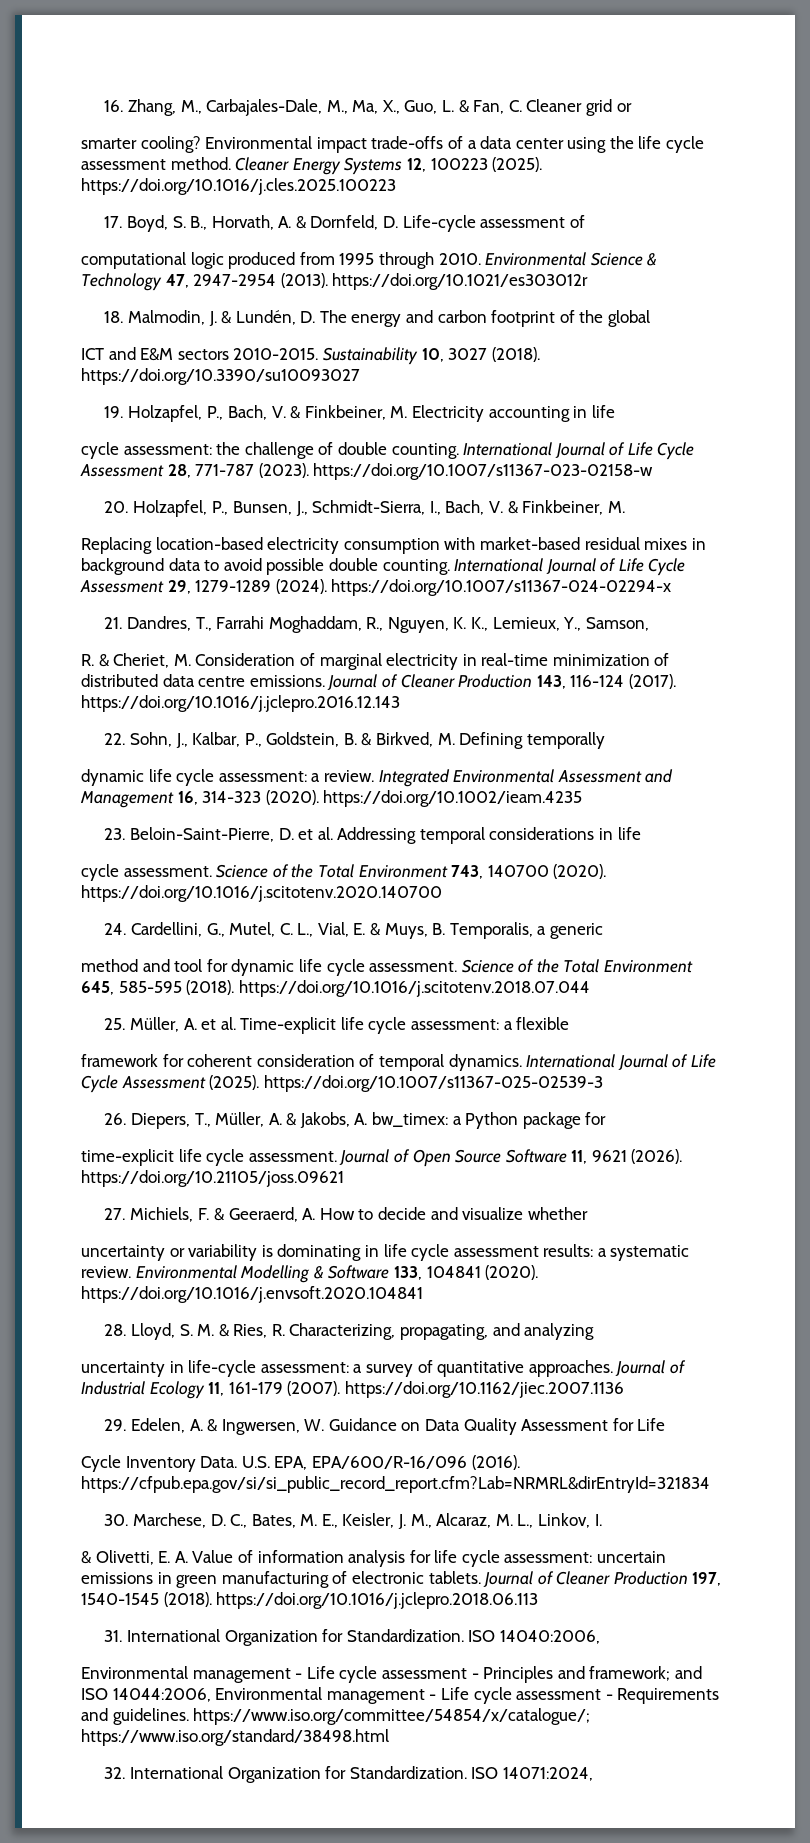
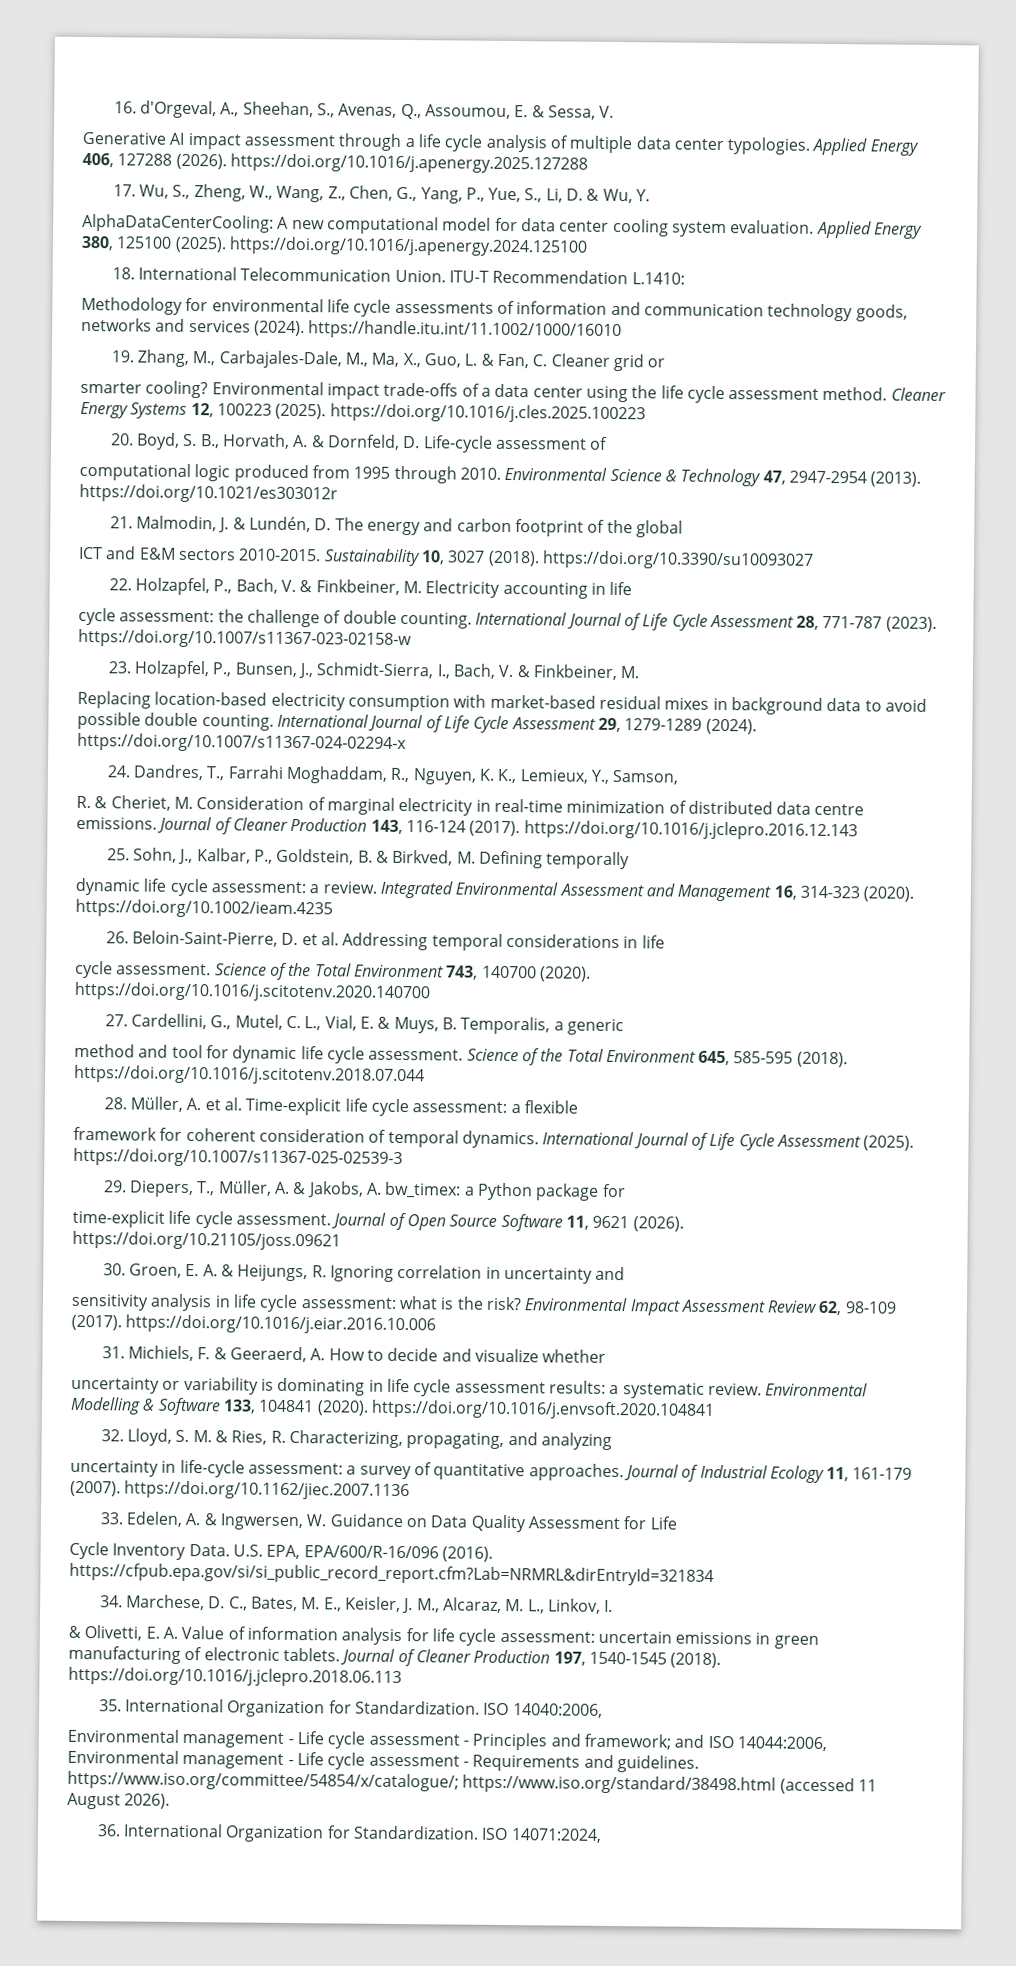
(124, 106) none -> [139,100,615,120] [82,131,919,156] [82,152,588,174] [112,184,651,204] [82,213,923,239] [81,235,588,257] [111,266,685,285] [81,296,908,322] [81,317,623,341] [110,350,134,363] d'Orgeval, A., Sheehan, S., Avenas, Q., Assoumou, E. & Sessa, V. // Generative AI impact assessment through a life cycle analysis of multiple data center typologies. Applied Energy 406, 127288 (2026). https://doi.org/10.1016/j.apenergy.2025.127288 // 17. Wu, S., Zheng, W., Wang, Z., Chen, G., Yang, P., Yue, S., Li, D. & Wu, Y. // AlphaDataCenterCooling: A new computational model for data center cooling system evaluation. Applied Energy 380, 125100 (2025). https://doi.org/10.1016/j.apenergy.2024.125100 // 18. International Telecommunication Union. ITU-T Recommendation L.1410: // Methodology for environmental life cycle assessments of information and communication technology goods, networks and services (2024). https://handle.itu.int/11.1002/1000/16010 // 19.
[104,216,123,228] 17. -> [110,433,134,446] 20.
[104,311,124,323] 18. -> [109,516,133,529] 21.
[104,406,124,418] 19. -> [108,578,132,591] 22.
[104,501,129,513] 20. -> [107,661,132,674] 23.
[104,617,123,629] 21. -> [106,765,131,778] 24.
[104,733,126,745] 22. -> [106,848,130,861] 25.
[104,828,126,840] 23. -> [105,931,129,944] 26.
[104,923,127,935] 24. -> [104,1014,128,1027] 27.
[104,1018,126,1030] 25. -> [103,1097,127,1110] 28.
[104,1113,127,1125] 26. -> [103,1180,127,1193] 29.
[104,1208,126,1220] 27. -> [102,1263,626,1284] [71,1293,897,1316] [71,1314,437,1335] [101,1346,125,1359] 30. Groen, E. A. & Heijungs, R. Ignoring correlation in uncertainty and // sensitivity analysis in life cycle assessment: what is the risk? Environmental Impact Assessment Review 62, 98-109 (2017). https://doi.org/10.1016/j.eiar.2016.10.006 // 31.
[104,1324,127,1336] 28. -> [100,1429,124,1442] 32.
[104,1419,127,1431] 29. -> [99,1512,123,1525] 33.
[104,1514,129,1526] 30. -> [99,1595,123,1608] 34.
[104,1630,123,1642] 31. -> [98,1699,122,1712] 35.
[104,1767,126,1779] // 32. -> [779,1777,877,1795] [67,1792,171,1810] [96,1824,121,1837] (accessed 11 August 2026). // 36.

